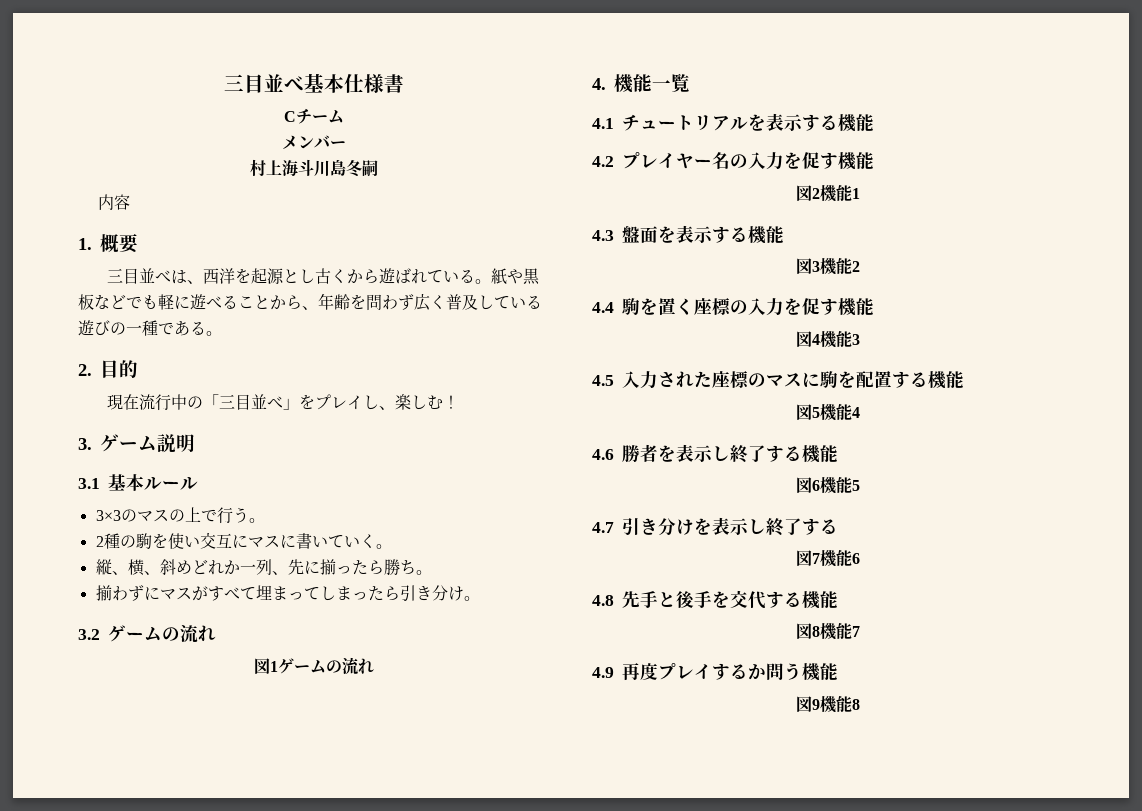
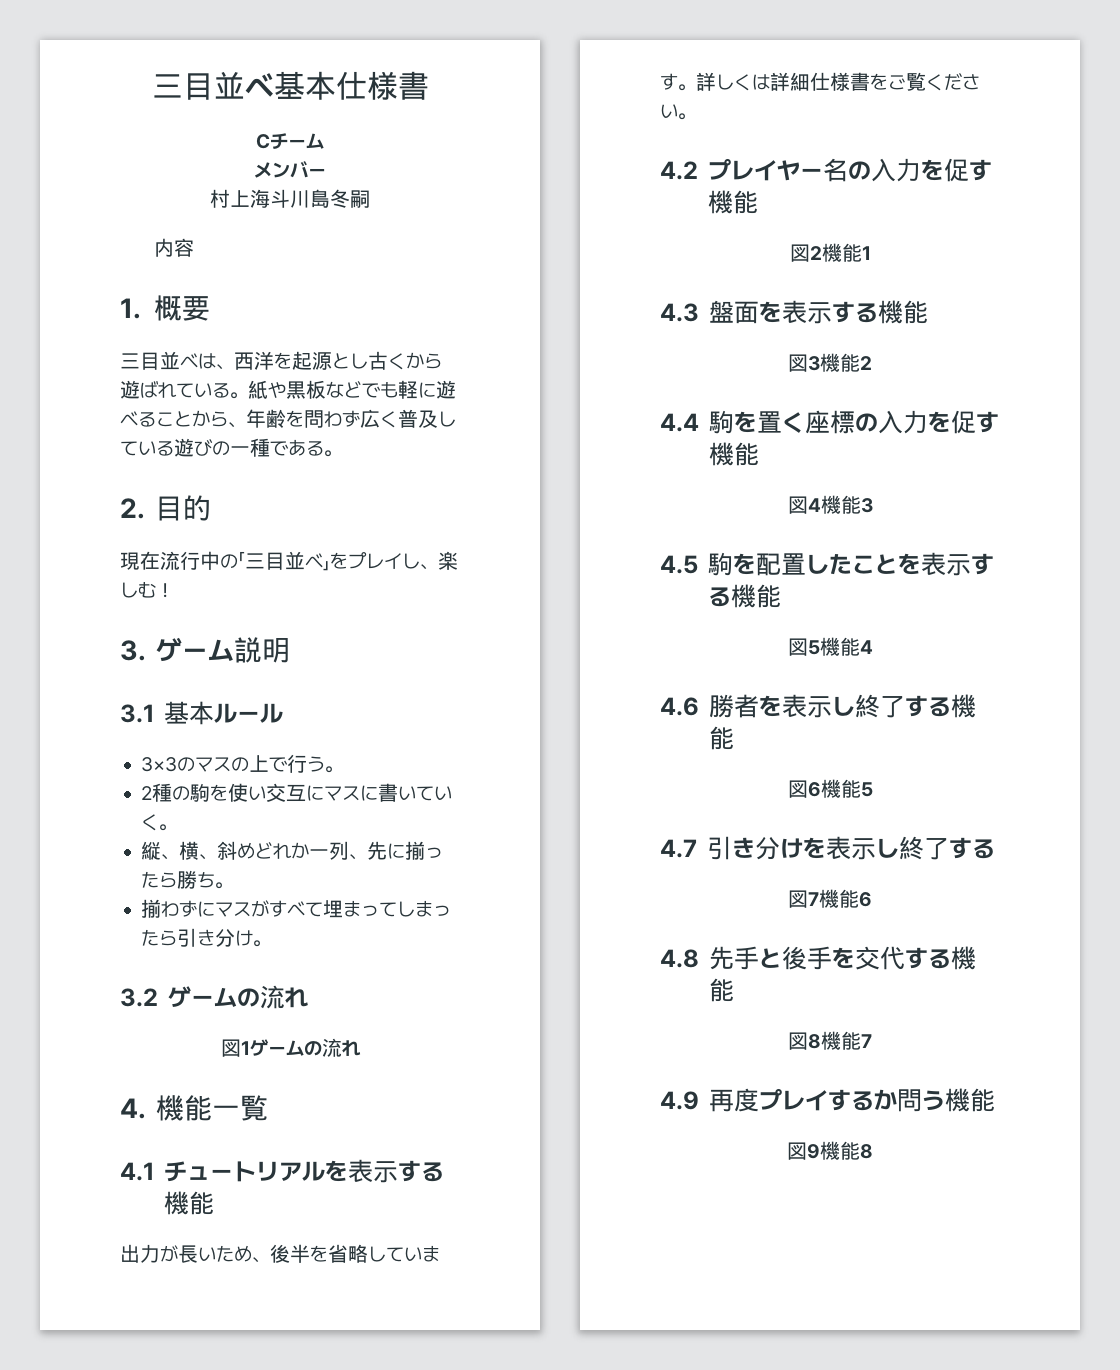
(874, 122) none -> [120,1244,440,1263] [660,72,980,91] [660,104,696,120] // 出力が長いため、後半を省略しています。詳しくは詳細仕様書をご覧ください。
[622,371,892,389] 入力された座標のマスに駒を配置 -> [707,552,971,576] 駒を配置したことを表示

